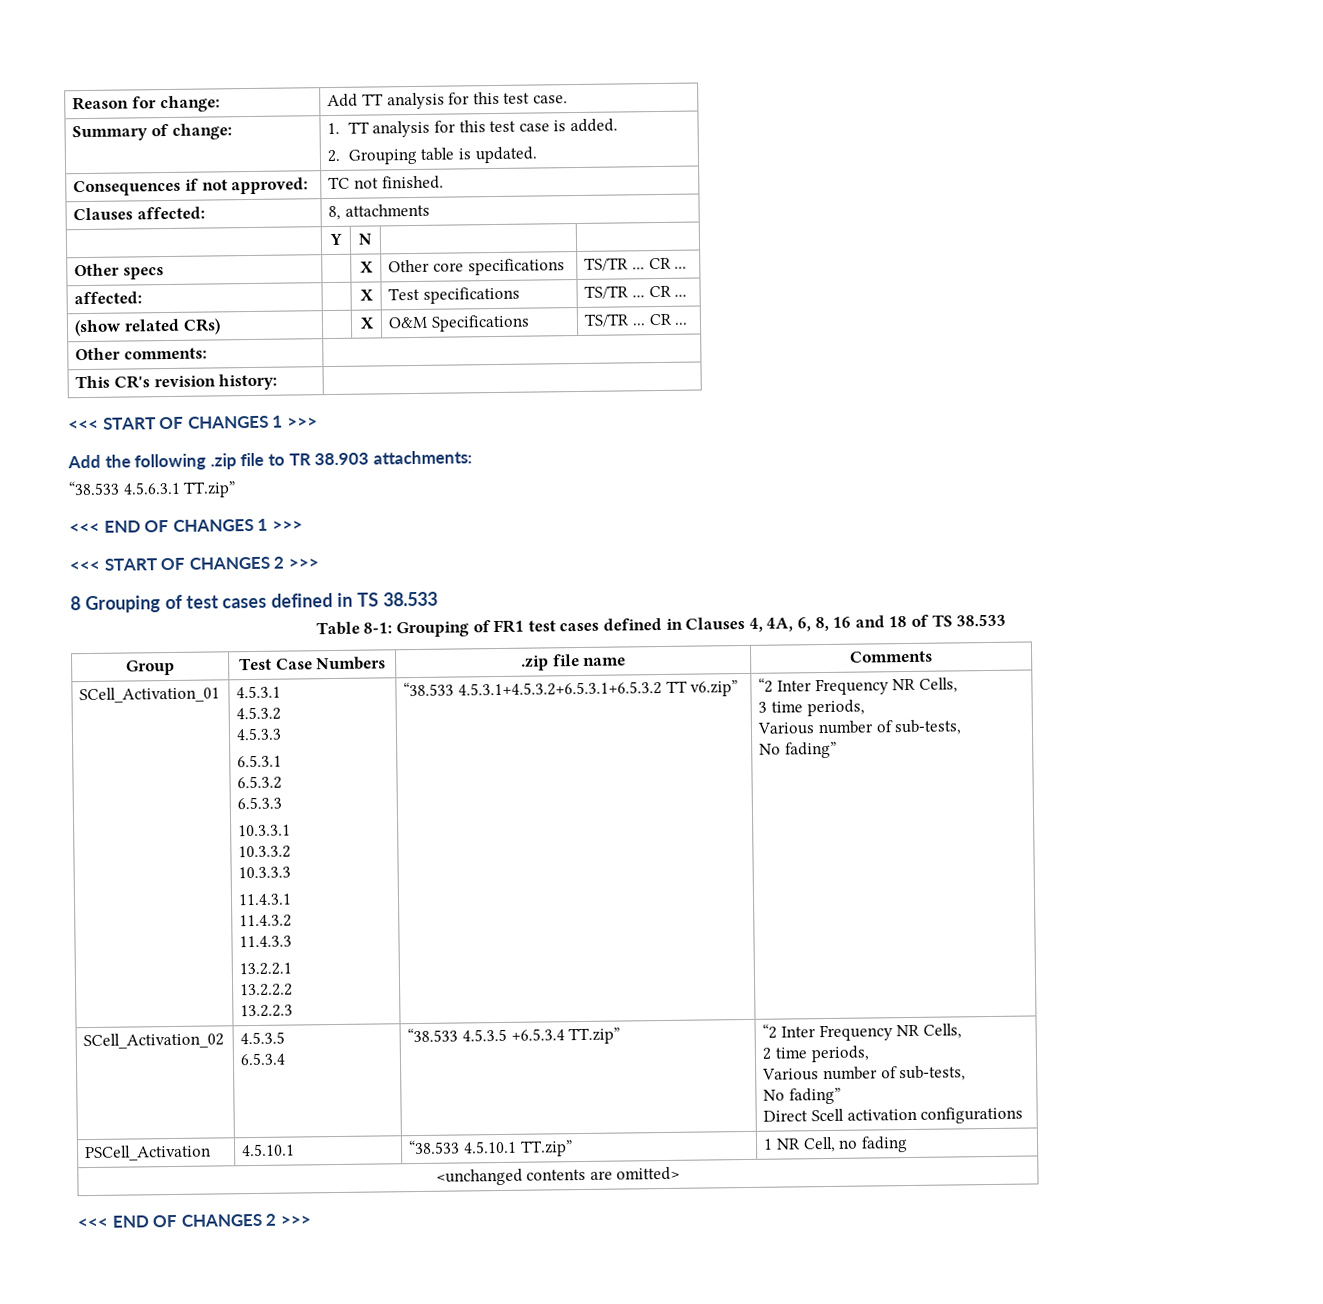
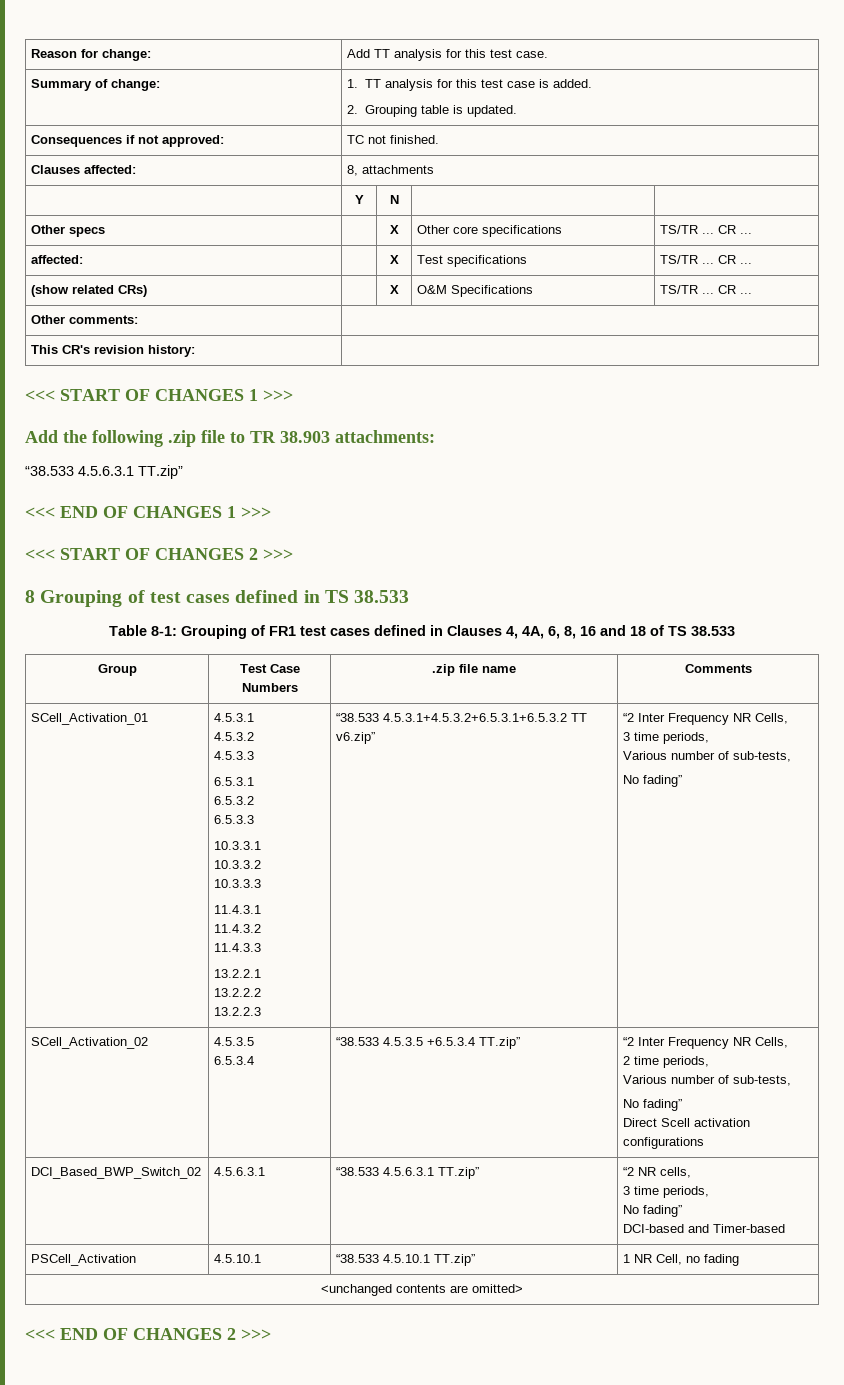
(1024, 1115) none -> [31,1167,202,1179] [214,1167,266,1176] [336,1167,480,1179] [623,1167,692,1178] [623,1186,710,1198] [623,1205,683,1217] [623,1224,786,1233] // DCI_Based_BWP_Switch_02 | 4.5.6.3.1 | “38.533 4.5.6.3.1 TT.zip” | “2 NR cells, // 3 time periods, // No fading” // DCI-based and Timer-based

